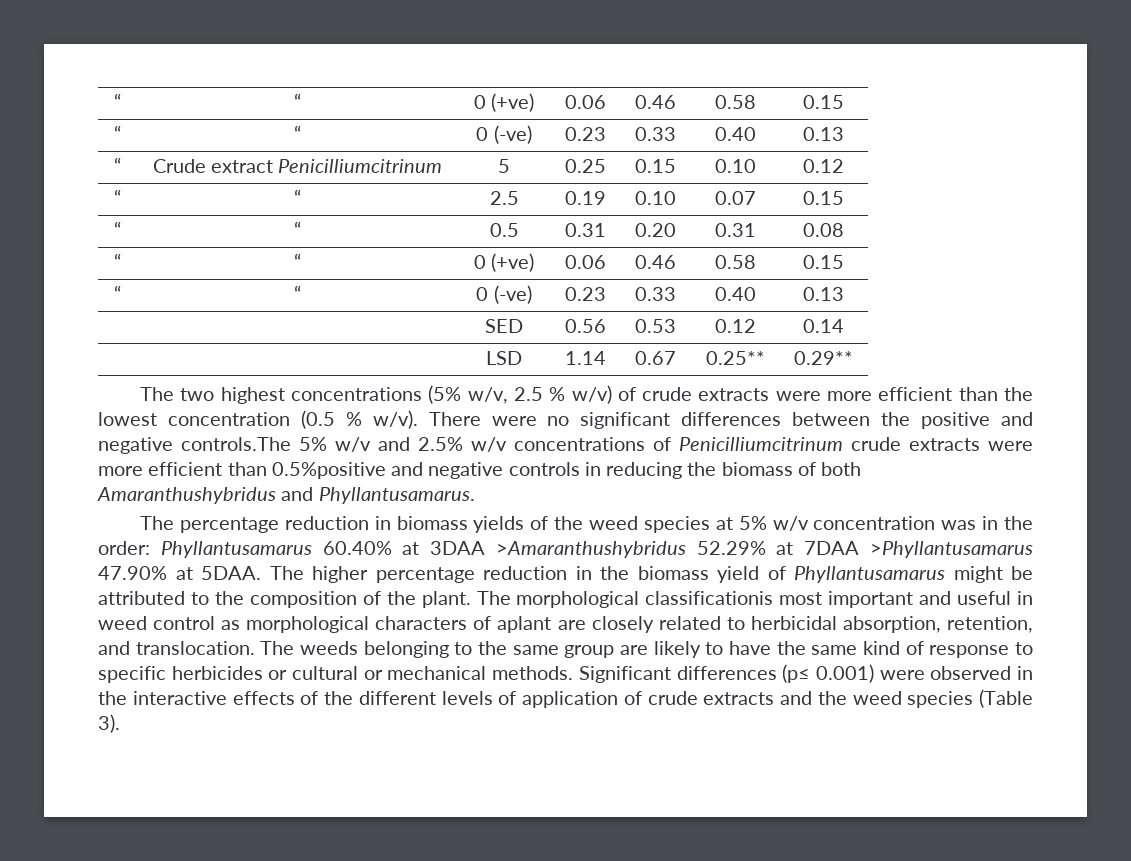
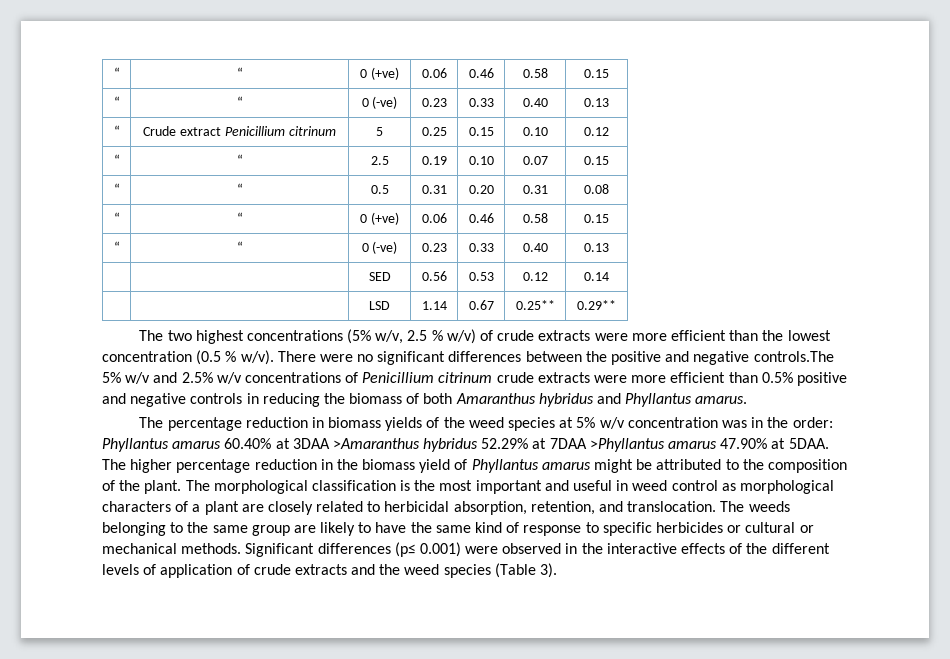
[278,159,443,173] Penicilliumcitrinum -> [224,126,336,136] Penicillium citrinum
[679,437,1033,451] [98,462,386,479] Penicilliumcitrinum crude extracts were more efficient than 0.5%positive -> [362,372,847,386] Penicillium citrinum crude extracts were more efficient than 0.5% positive
[97,487,475,504] Amaranthushybridus and Phyllantusamarus. -> [455,393,748,407] Amaranthus hybridus and Phyllantus amarus.
[160,541,312,558] Phyllantusamarus -> [102,438,222,452] Phyllantus amarus
[495,541,686,558] >Amaranthushybridus -> [332,438,479,452] >Amaranthus hybridus
[870,541,1034,558] >Phyllantusamarus -> [589,438,718,452] >Phyllantus amarus
[794,566,945,583] Phyllantusamarus -> [471,459,591,473] Phyllantus amarus
[645,591,774,605] classificationis -> [311,480,436,491] classification is the
[497,616,552,633] aplant -> [192,501,239,515] a plant

